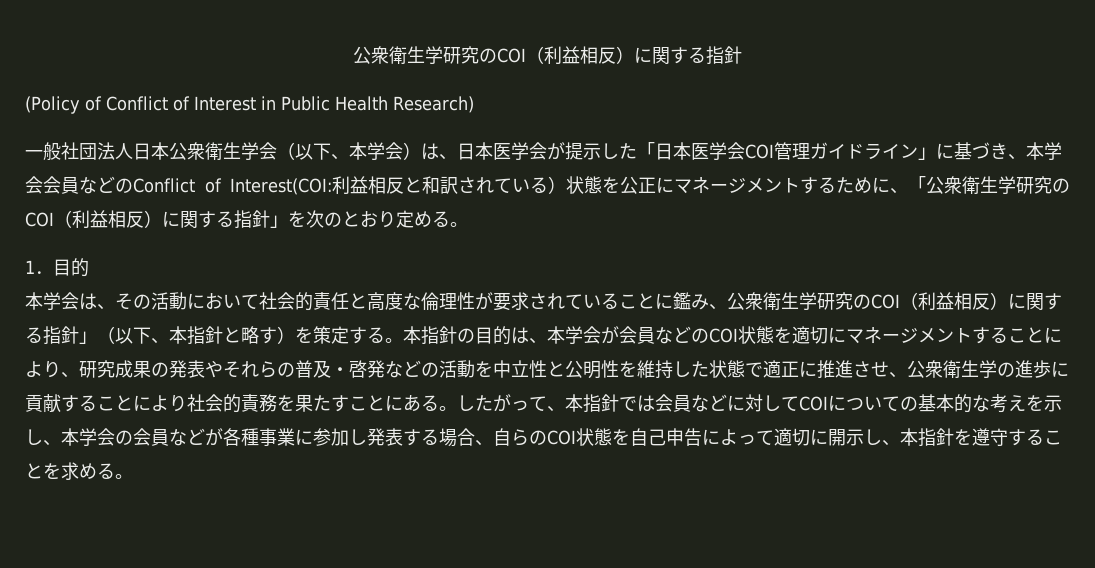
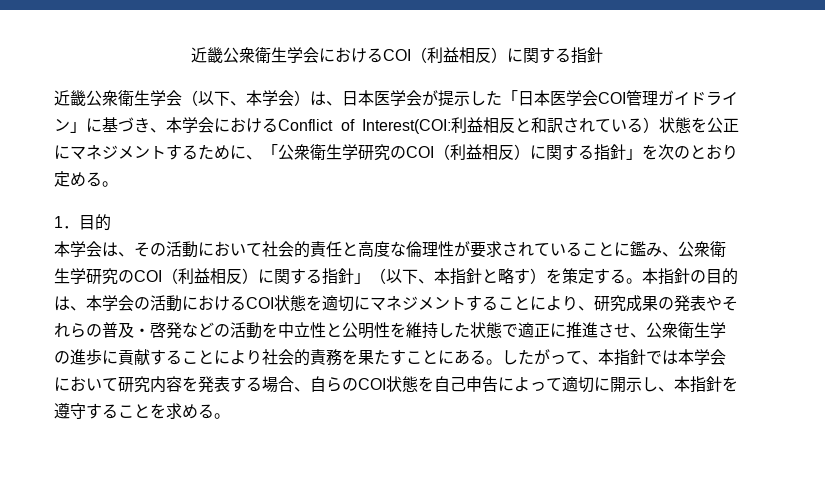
[353,46,497,64] 公衆衛生学研究の -> [190,47,383,63] 近畿公衆衛生学会における
[25,96,474,114] [25,142,169,160] (Policy of Conflict of Interest in Public Health Research) // 一般社団法人日本 -> [54,90,86,106] 近畿
[43,176,133,194] 会員などの -> [214,117,278,133] における
[710,183,728,192] ー -> (102, 152) none
[601,326,709,344] が会員などの -> [134,295,246,312] の活動における
[882,333,900,342] ー -> (402, 303) none
[655,394,1062,413] [25,428,367,446] 会員などに対してCOIについての基本的な考えを示し、本学会の会員などが各種事業に参加し -> [678,349,726,365] [54,376,198,393] 本学会において研究内容を

